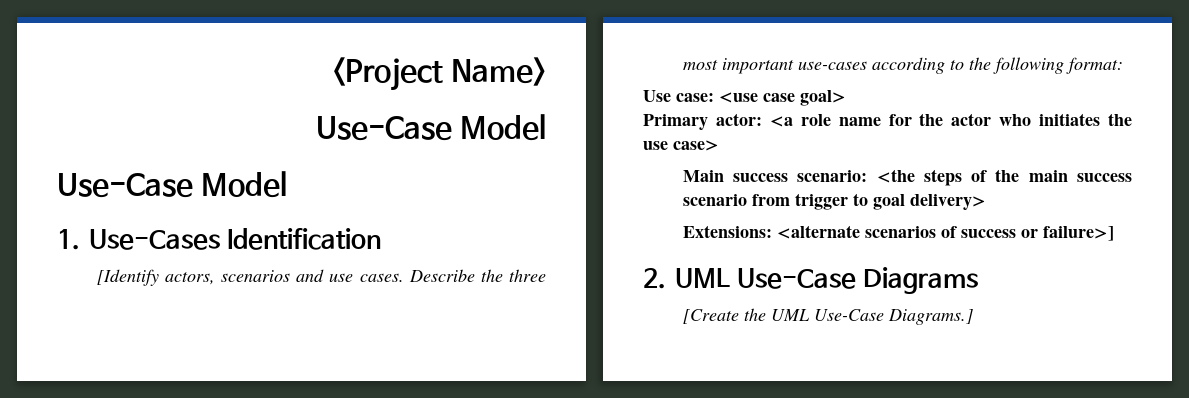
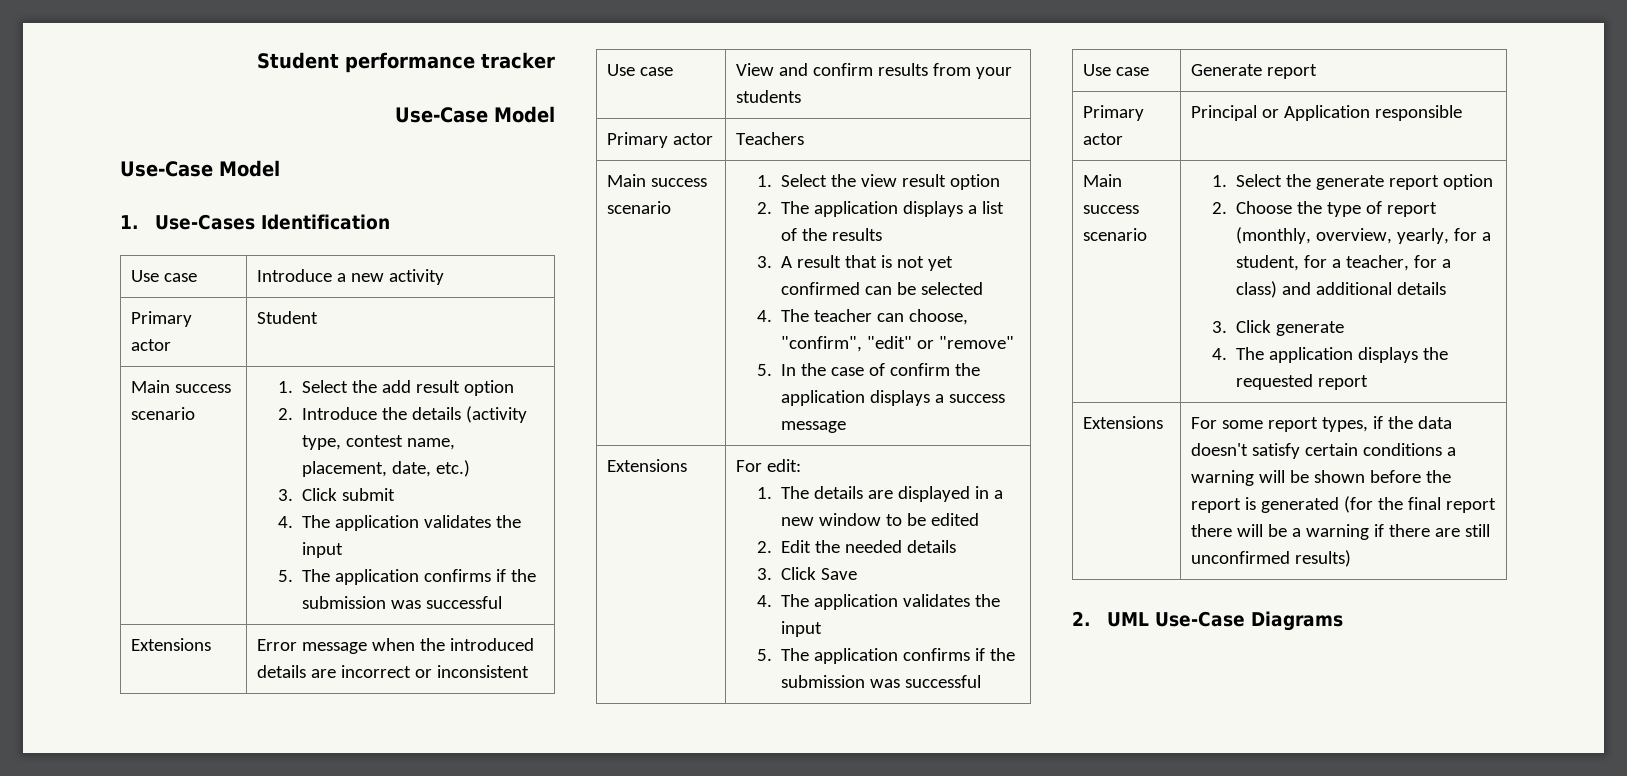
[331,57,547,91] <Project Name> -> [257,52,555,73] Student performance tracker
[96,269,546,286] [682,57,1123,74] [643,90,846,106] [643,113,1132,130] [643,140,719,151] [682,169,1132,186] [682,193,986,210] [682,225,1114,241] // [Identify actors, scenarios and use cases. Describe the three most important use-cases according to the following format: // Use case: <use case goal> // Primary actor: <a role name for the actor who initiates the use case> // Main success scenario: <the steps of the main success scenario from trigger to goal delivery> // Extensions: <alternate scenarios of success or failure>] -> [130,270,197,282] [256,269,444,285] [130,311,192,327] [130,339,171,351] [256,311,318,324] [130,380,231,393] [130,407,195,420] [277,380,514,396] [277,406,527,423] [301,435,455,450] [301,460,470,477] [277,488,395,501] [277,515,521,531] [301,542,343,558] [277,569,536,585] [301,596,502,609] [130,638,211,651] [256,638,534,654] [256,665,529,678] [606,64,673,76] [735,63,1012,79] [735,90,801,103] [606,132,713,148] [735,132,804,145] [606,174,707,187] [606,201,671,214] [756,174,1000,190] [756,201,1004,217] [780,228,882,241] [756,255,953,271] [780,282,983,295] [756,309,968,325] [780,336,1014,352] [756,363,980,376] [780,390,1005,406] [780,421,846,433] [606,459,687,472] [735,459,801,472] [756,486,1003,502] [780,513,979,526] [756,540,956,553] [756,567,857,580] [756,594,1000,610] [780,621,822,637] [756,648,1015,664] [780,675,981,688] [1082,64,1149,76] [1190,64,1317,79] [1082,105,1144,121] [1082,133,1123,145] [1190,105,1462,121] [1082,174,1122,187] [1082,205,1139,214] [1082,228,1147,241] [1211,174,1493,190] [1211,201,1437,217] [1235,227,1491,244] [1235,255,1451,271] [1235,281,1446,298] [1211,320,1344,336] [1211,347,1448,363] [1235,374,1368,390] [1082,416,1163,429] [1190,416,1452,432] [1190,443,1456,459] [1190,470,1451,486] [1190,496,1496,513] [1190,524,1490,540] [1190,550,1351,567] // Use case | Introduce a new activity // Primary actor | Student // Main success scenario | 1. Select the add result option // 2. Introduce the details (activity type, contest name, placement, date, etc.) // 3. Click submit // 4. The application validates the input // 5. The application confirms if the submission was successful // Extensions | Error message when the introduced details are incorrect or inconsistent // Use case | View and confirm results from your students // Primary actor | Teachers // Main success scenario | 1. Select the view result option // 2. The application displays a list of the results // 3. A result that is not yet confirmed can be selected // 4. The teacher can choose, "confirm", "edit" or "remove" // 5. In the case of confirm the application displays a success message // Extensions | For edit: // 1. The details are displayed in a new window to be edited // 2. Edit the needed details // 3. Click Save // 4. The application validates the input // 5. The application confirms if the submission was successful // Use case | Generate report // Primary actor | Principal or Application responsible // Main success scenario | 1. Select the generate report option // 2. Choose the type of report (monthly, overview, yearly, for a student, for a teacher, for a class) and additional details // 3. Click generate // 4. The application displays the requested report // Extensions | For some report types, if the data doesn't satisfy certain conditions a warning will be shown before the report is generated (for the final report there will be a warning if there are still unconfirmed results)
[682,308,973,325] // [Create the UML Use-Case Diagrams.] -> (1343, 621) none

